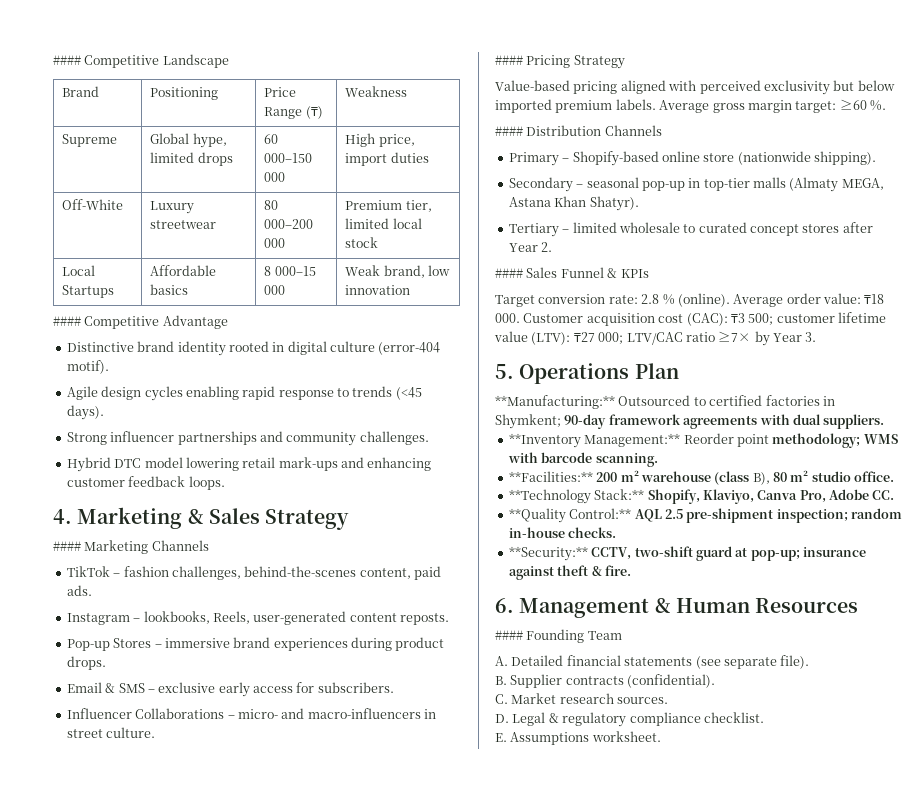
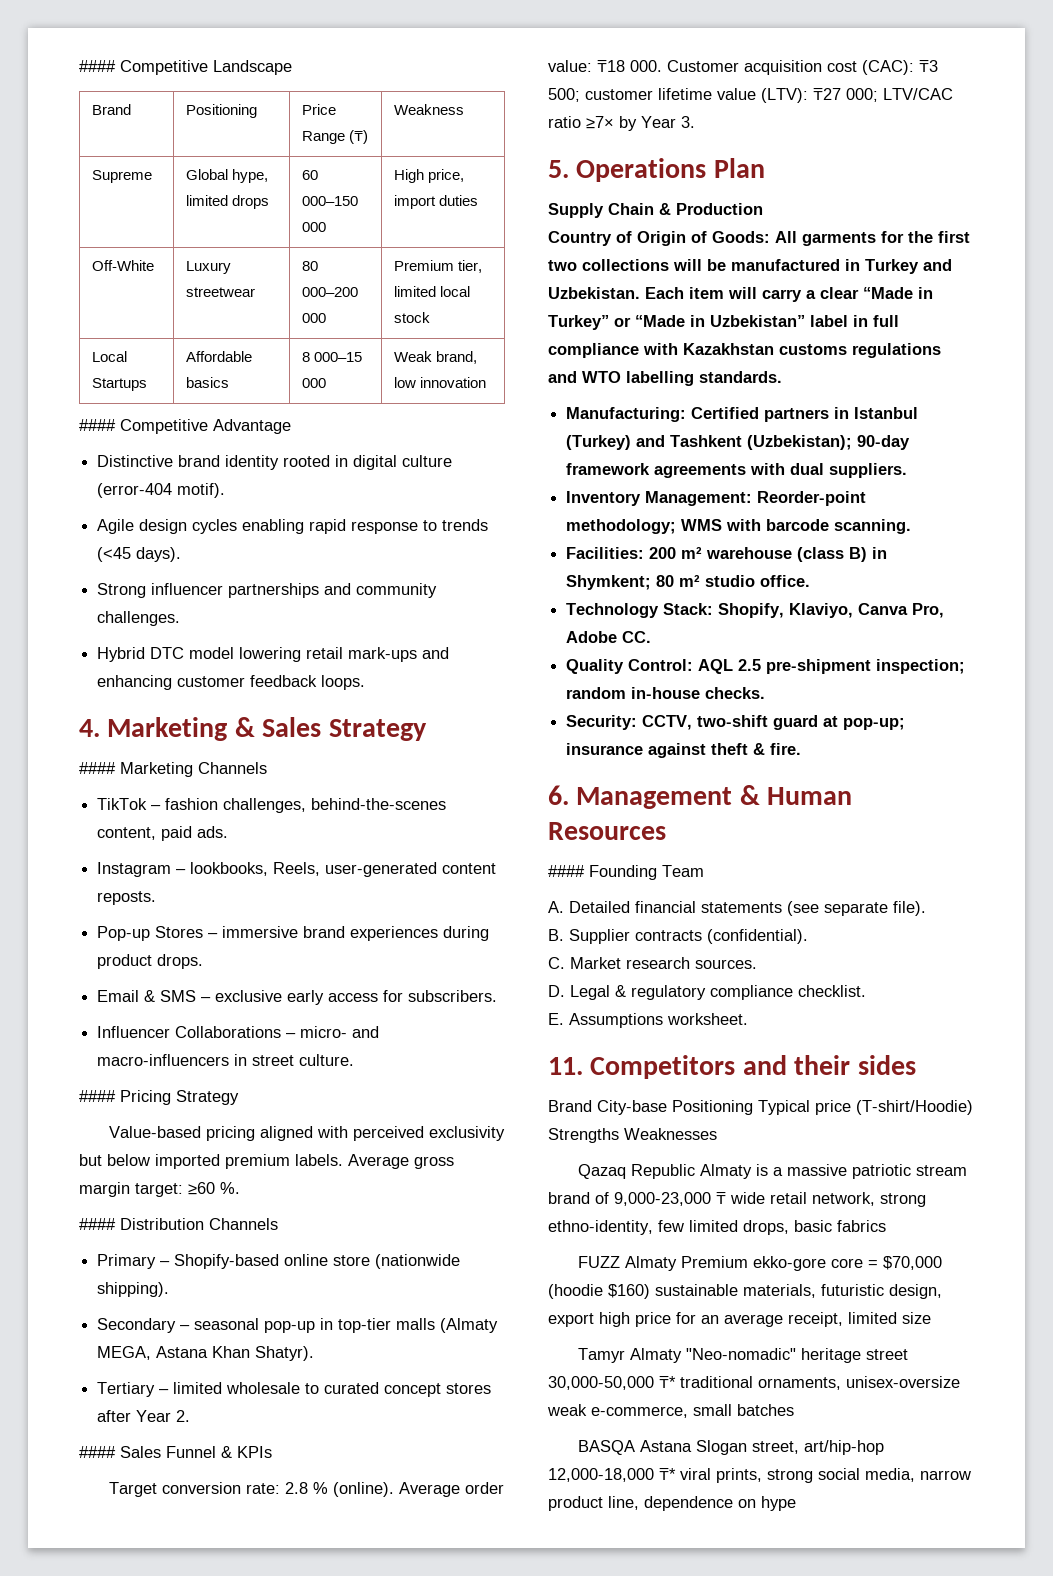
[495,395,835,409] [495,414,561,429] **Manufacturing:** Outsourced to certified factories in Shymkent; -> [548,203,763,218] [548,231,970,246] [548,259,952,274] [548,287,933,302] [548,315,899,330] [548,343,941,358] [548,371,782,386] [566,407,919,422] [566,435,853,450] Supply Chain & Production // Country of Origin of Goods: All garments for the first two collections will be manufactured in Turkey and Uzbekistan. Each item will carry a clear “Made in Turkey” or “Made in Uzbekistan” label in full compliance with Kazakhstan customs regulations and WTO labelling standards. // Manufacturing: Certified partners in Istanbul (Turkey) and Tashkent (Uzbekistan);
[508,433,769,448] **Inventory Management:** Reorder point -> [566,491,867,506] Inventory Management: Reorder-point
[508,471,593,482] **Facilities:** -> [566,547,645,559] Facilities:
[752,472,770,485] B), -> [849,547,888,562] [566,575,652,590] B) in Shymkent;
[508,489,645,504] **Technology Stack:** -> [566,603,714,618] Technology Stack:
[508,508,632,523] **Quality Control:** -> [566,659,694,674] Quality Control:
[508,546,588,561] **Security:** -> [566,715,638,730] Security:
(661, 736) none -> [548,1055,916,1079] [548,1100,973,1115] [548,1128,717,1143] [577,1164,967,1179] [548,1192,926,1207] [548,1220,886,1235] [577,1256,942,1271] [548,1284,942,1299] [548,1312,931,1327] [577,1348,908,1363] [548,1376,960,1390] [547,1404,794,1418] [577,1440,884,1455] [548,1468,971,1483] [548,1496,796,1511] // 11. Competitors and their sides // Brand City-base Positioning Typical price (T-shirt/Hoodie) Strengths Weaknesses // Qazaq Republic Almaty is a massive patriotic stream brand of 9,000-23,000 ₸ wide retail network, strong ethno-identity, few limited drops, basic fabrics // FUZZ Almaty Premium ekko-gore core = $70,000 (hoodie $160) sustainable materials, futuristic design, export high price for an average receipt, limited size // Tamyr Almaty "Neo-nomadic" heritage street 30,000-50,000 ₸* traditional ornaments, unisex-oversize weak e-commerce, small batches // BASQA Astana Slogan street, art/hip-hop 12,000-18,000 ₸* viral prints, strong social media, narrow product line, dependence on hype

